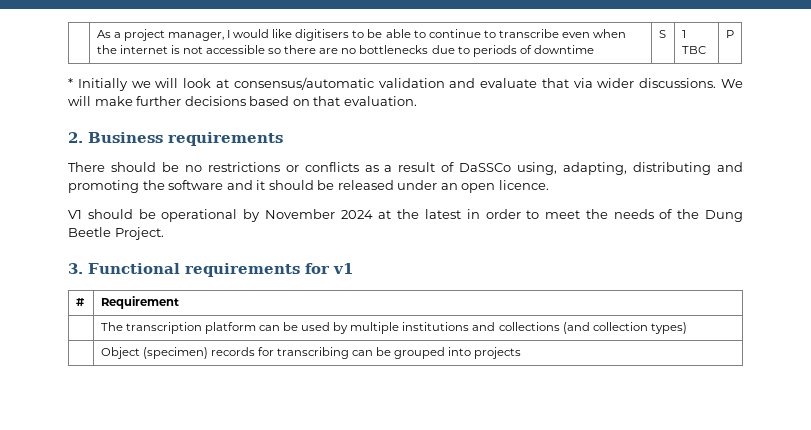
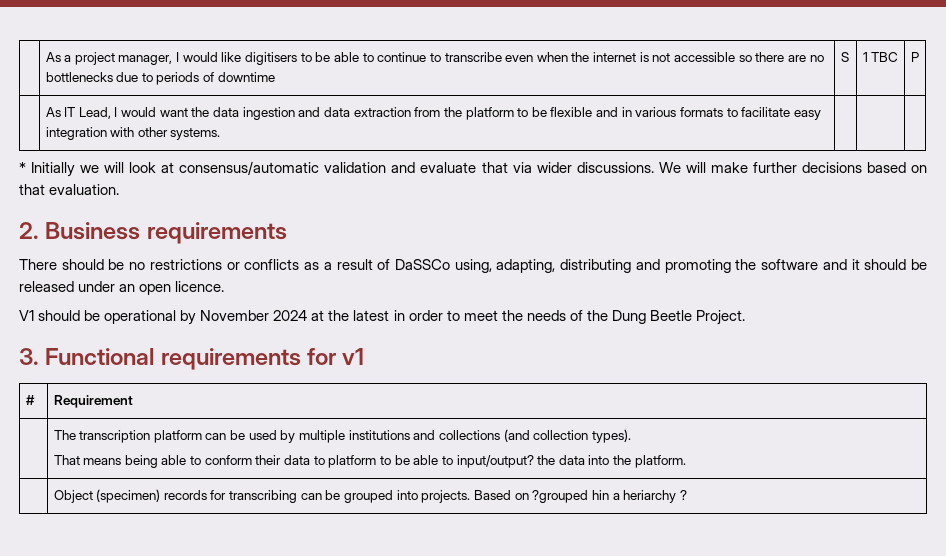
(734, 34) none -> [45,107,821,120] [45,127,221,140] // | As IT Lead, I would want the data ingestion and data extraction from the platform to be flexible and in various formats to facilitate easy integration with other systems. | | |
[650,322,687,334] types) -> [591,429,631,443] [53,455,686,468] types). // That means being able to conform their data to platform to be able to input/output? the data into the platform.
[474,347,522,359] projects -> [421,490,687,503] projects. Based on ?grouped hin a heriarchy ?

